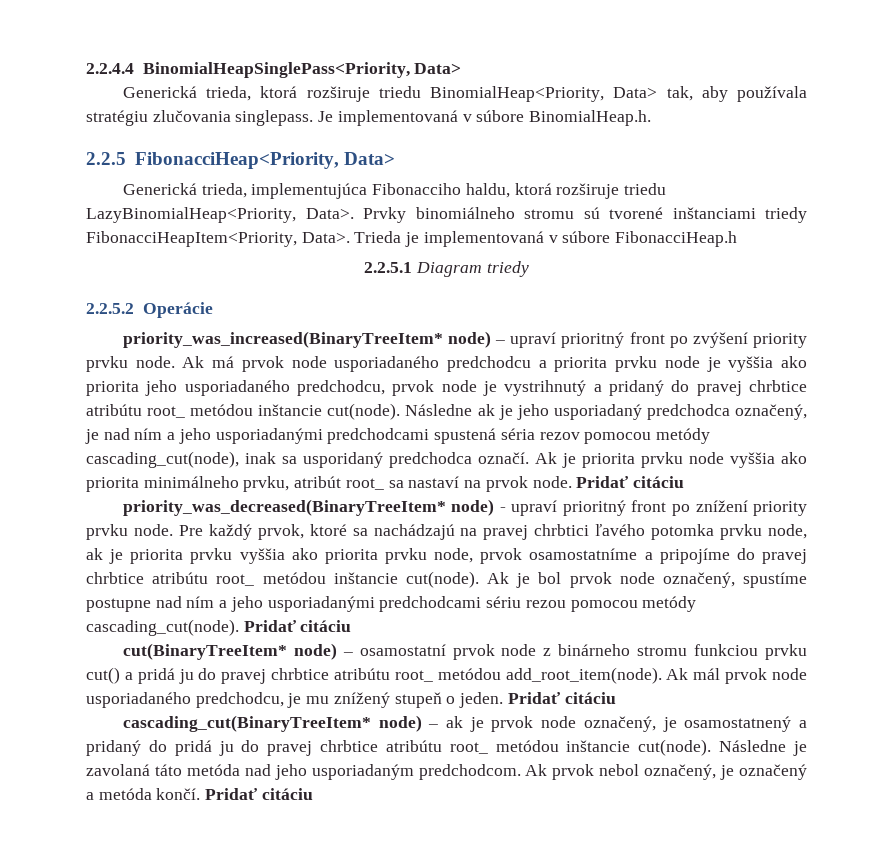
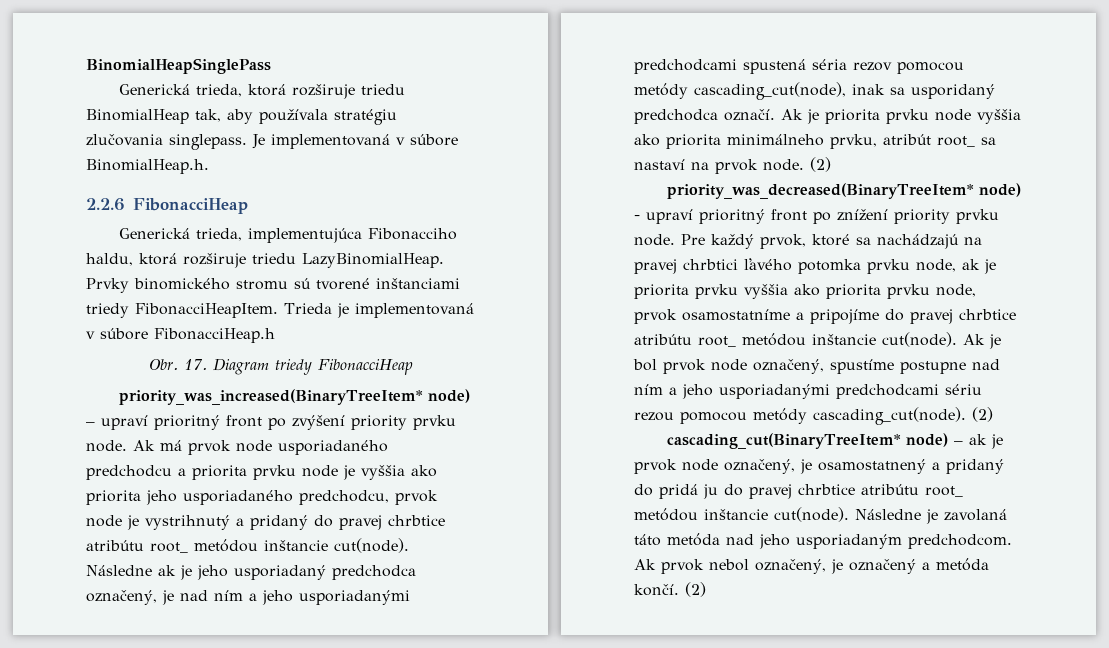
[86,62,462,78] 2.2.4.4 BinomialHeapSinglePass<Priority, Data> -> [86,58,271,74] BinomialHeapSinglePass
[430,86,658,102] BinomialHeap<Priority, Data> -> [86,109,189,124] BinomialHeap
[86,152,395,169] 2.2.5 FibonacciHeap<Priority, Data> -> [86,198,248,214] 2.2.6 FibonacciHeap
[86,207,515,223] LazyBinomialHeap<Priority, Data>. Prvky binomiálneho -> [302,253,444,268] [86,278,230,293] LazyBinomialHeap. Prvky binomického
[86,231,350,247] FibonacciHeapItem<Priority, Data>. -> [135,303,278,318] FibonacciHeapItem.
[364,262,413,273] 2.2.5.1 -> [148,359,207,370] Obr. 17.
[86,302,213,318] // 2.2.5.2 Operácie -> [317,359,413,375] FibonacciHeap
[576,476,684,488] Pridať citáciu -> [810,157,831,172] (2)
[243,620,352,632] [122,643,807,660] [86,667,807,684] [86,692,616,708] Pridať citáciu // cut(BinaryTreeItem* node) – osamostatní prvok node z binárneho stromu funkciou prvku cut() a pridá ju do pravej chrbtice atribútu root_ metódou add_root_item(node). Ak mál prvok node usporiadaného predchodcu, je mu znížený stupeň o jeden. Pridať citáciu -> [972,407,993,422] (2)
[205,788,313,800] Pridať citáciu -> [685,582,706,597] (2)

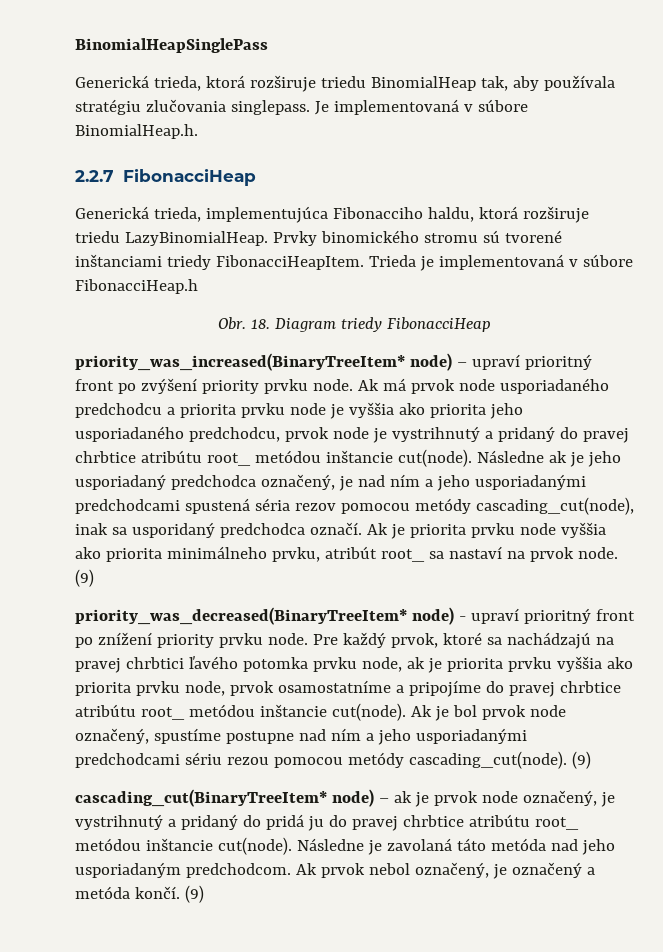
[86,198,125,211] 2.2.6 -> [75,170,114,182] 2.2.7
[183,359,207,370] 17. -> [251,319,271,329] 18.
[810,157,831,172] (2) -> [75,569,94,587] (9)
[972,407,993,422] (2) -> [571,751,591,769] (9)
[818,459,926,474] osamostatnený -> [75,814,163,830] vystrihnutý
[685,582,706,597] (2) -> [184,885,204,903] (9)

